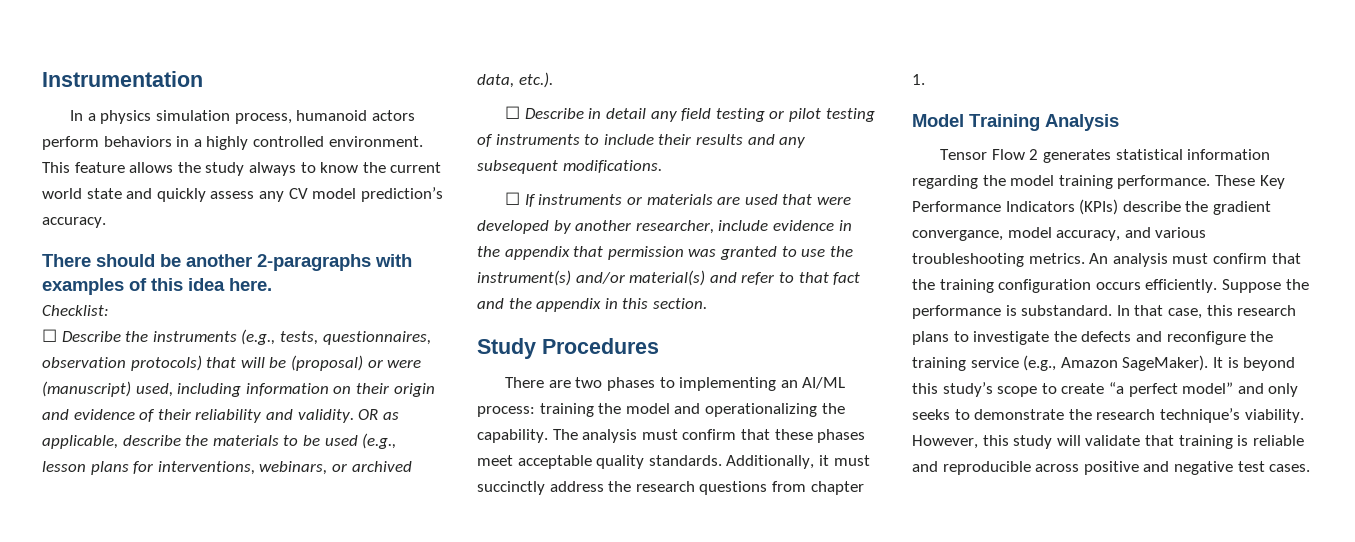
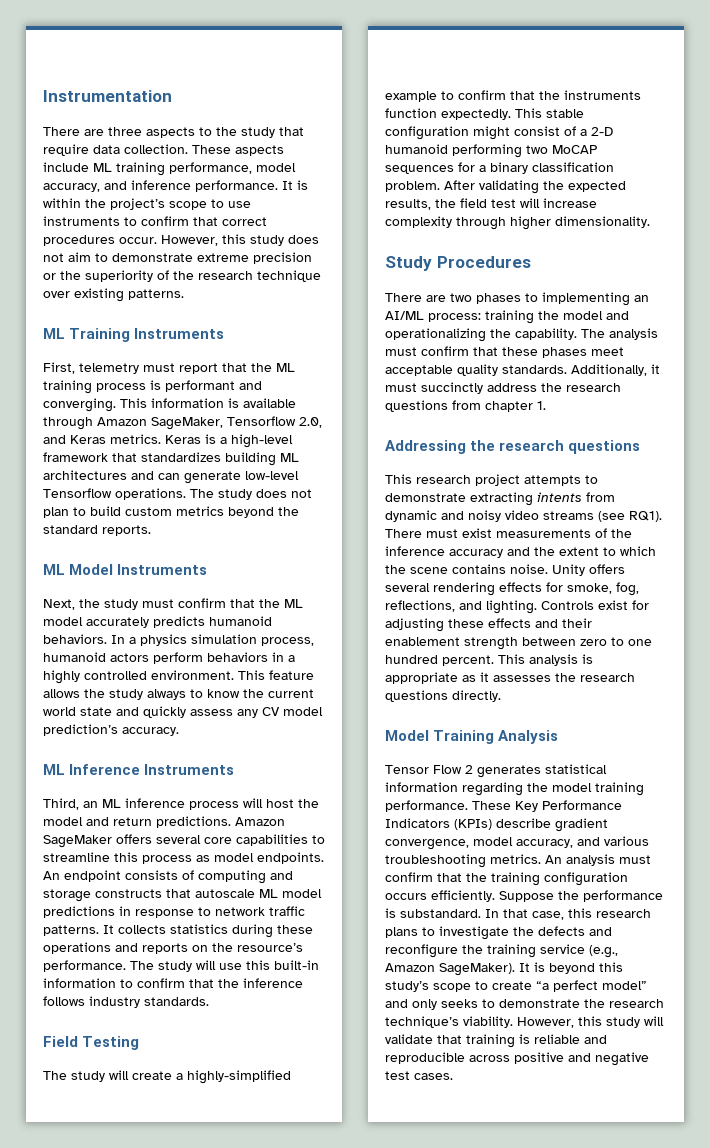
(203, 79) none -> [43,127,304,138] [43,144,284,156] [43,162,296,176] [43,180,308,192] [43,198,251,210] [43,216,267,226] [43,234,319,246] [43,252,312,264] [43,270,321,282] [43,288,184,302] [43,328,225,342] [43,362,295,374] [43,380,262,394] [43,398,296,412] [43,416,322,430] [43,434,293,448] [43,452,299,466] [43,470,299,484] [43,488,312,500] [43,506,299,518] [43,525,151,536] [43,564,208,575] [43,598,303,610] [43,616,272,628] [43,634,107,644] There are three aspects to the study that require data collection. These aspects include ML training performance, model accuracy, and inference performance. It is within the project’s scope to use instruments to confirm that correct procedures occur. However, this study does not aim to demonstrate extreme precision or the superiority of the research technique over existing patterns. // ML Training Instruments // First, telemetry must report that the ML training process is performant and converging. This information is available through Amazon SageMaker, Tensorflow 2.0, and Keras metrics. Keras is a high-level framework that standardizes building ML architectures and can generate low-level Tensorflow operations. The study does not plan to build custom metrics beyond the standard reports. // ML Model Instruments // Next, the study must confirm that the ML model accurately predicts humanoid behaviors.
[42,254,412,271] [42,278,272,295] [42,305,109,316] [42,329,431,345] [42,355,422,371] [42,381,435,397] [42,409,399,423] [42,433,397,449] [42,461,412,475] [477,72,553,88] [505,106,875,122] [477,134,806,148] [477,160,662,174] [505,192,851,207] [477,220,852,234] [477,246,853,260] [477,270,861,286] [477,298,707,312] There should be another 2-paragraphs with examples of this idea here. // Checklist: // ☐ Describe the instruments (e.g., tests, questionnaires, observation protocols) that will be (proposal) or were (manuscript) used, including information on their origin and evidence of their reliability and validity. OR as applicable, describe the materials to be used (e.g., lesson plans for interventions, webinars, or archived data, etc.). // ☐ Describe in detail any field testing or pilot testing of instruments to include their results and any subsequent modifications. // ☐ If instruments or materials are used that were developed by another researcher, include evidence in the appendix that permission was granted to use the instrument(s) and/or material(s) and refer to that fact and the appendix in this section. -> [43,764,235,775] [43,798,319,810] [43,816,285,828] [43,834,325,848] [43,852,324,864] [43,870,293,884] [43,889,322,902] [43,906,305,918] [43,924,313,938] [43,942,303,954] [43,960,319,972] [43,978,303,988] [43,996,209,1008] [43,1036,140,1050] [43,1070,291,1084] [385,90,641,102] [385,108,584,120] [385,126,613,140] [385,144,597,158] [385,162,614,174] [385,180,626,194] [385,198,597,210] [385,216,650,230] ML Inference Instruments // Third, an ML inference process will host the model and return predictions. Amazon SageMaker offers several core capabilities to streamline this process as model endpoints. An endpoint consists of computing and storage constructs that autoscale ML model predictions in response to network traffic patterns. It collects statistics during these operations and reports on the resource’s performance. The study will use this built-in information to confirm that the inference follows industry standards. // Field Testing // The study will create a highly-simplified example to confirm that the instruments function expectedly. This stable configuration might consist of a 2-D humanoid performing two MoCAP sequences for a binary classification problem. After validating the expected results, the field test will increase complexity through higher dimensionality.
(925, 79) none -> [385,440,641,454] [385,474,598,486] [385,492,615,506] [385,510,662,522] [385,528,632,538] [385,546,656,558] [385,564,625,576] [385,582,639,596] [385,600,649,614] [385,618,592,632] [385,637,652,650] [385,654,593,666] [385,672,635,684] [385,690,501,702] // Addressing the research questions // This research project attempts to demonstrate extracting intents from dynamic and noisy video streams (see RQ1). There must exist measurements of the inference accuracy and the extent to which the scene contains noise. Unity offers several rendering effects for smoke, fog, reflections, and lighting. Controls exist for adjusting these effects and their enablement strength between zero to one hundred percent. This analysis is appropriate as it assesses the research questions directly.
[1185,201,1271,215] [912,230,1003,241] the gradient convergance, -> [555,818,608,832] [385,839,469,850] gradient convergence,

